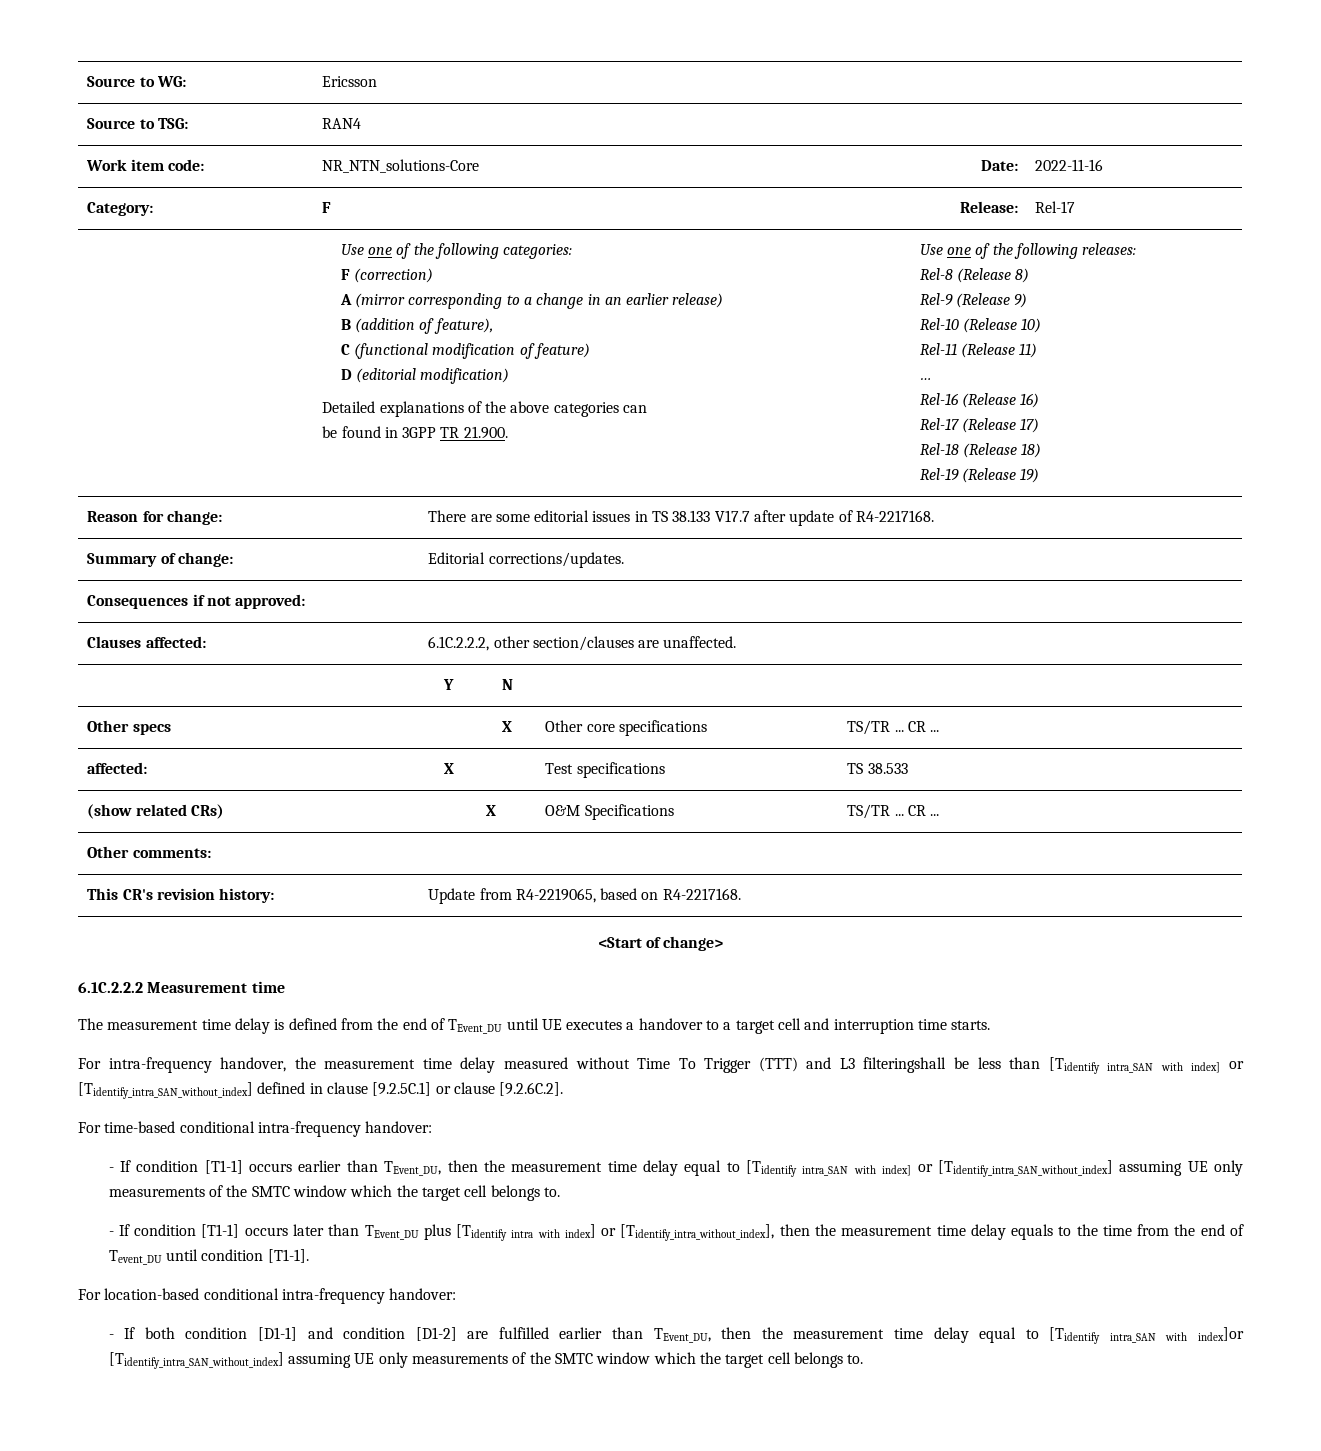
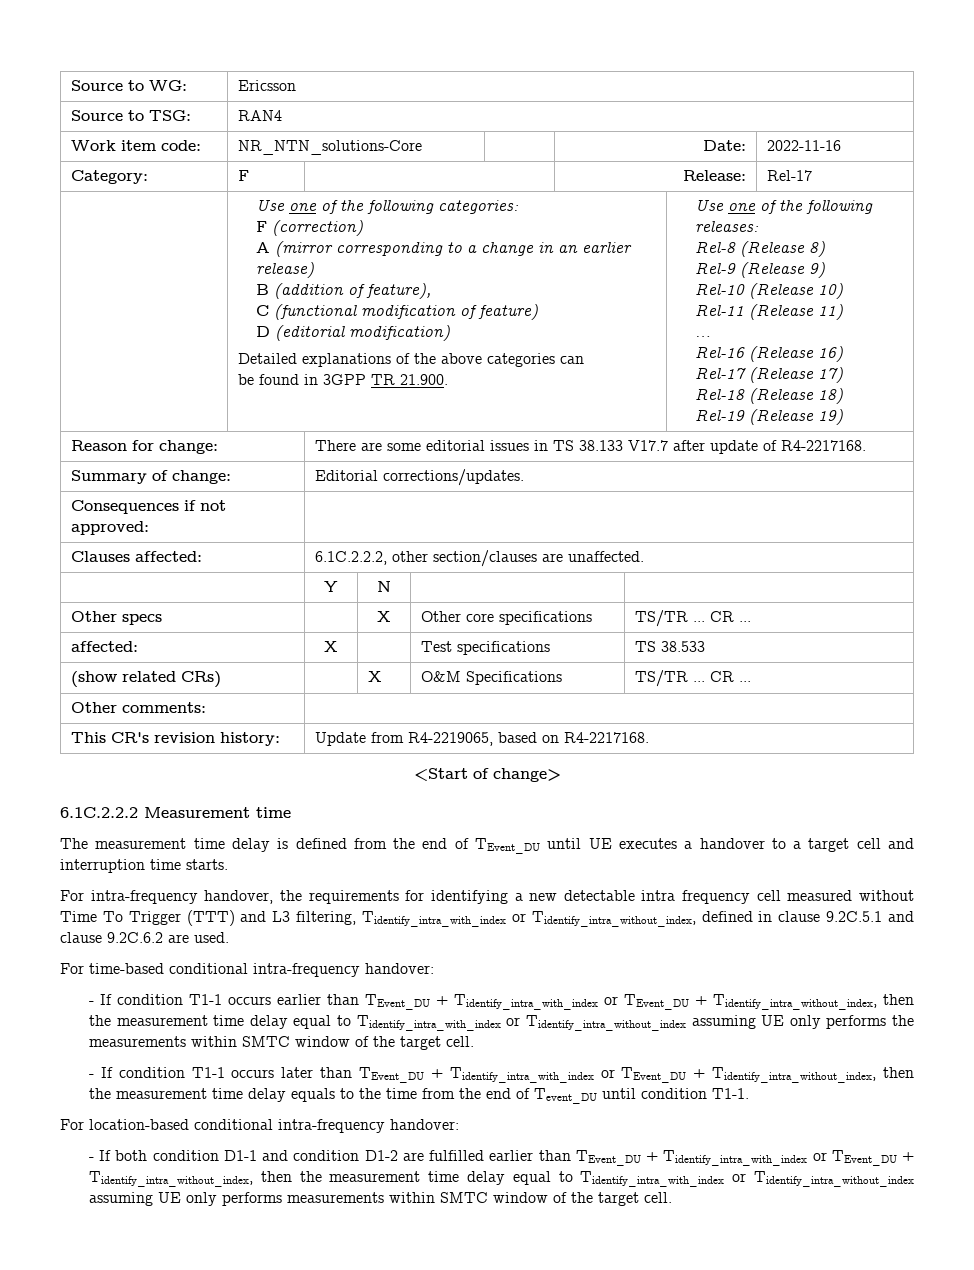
[324,1057,496,1073] measurement time delay -> [308,890,781,904] requirements for identifying a new detectable intra frequency cell
[863,1057,1244,1074] [78,1082,564,1099] filteringshall be less than [Tidentify intra_SAN with index] or [Tidentify_intra_SAN_without_index] defined in clause [9.2.5C.1] or clause [9.2.6C.2]. -> [296,911,914,927] [60,932,229,943] filtering, Tidentify_intra_with_index or Tidentify_intra_without_index, defined in clause 9.2C.5.1 and clause 9.2C.6.2 are used.
[204,1160,243,1174] [T1-1] -> [188,994,222,1005] T1-1
[384,1160,1243,1177] [108,1185,560,1201] [108,1224,240,1238] TEvent_DU, then the measurement time delay equal to [Tidentify intra_SAN with index] or [Tidentify_intra_SAN_without_index] assuming UE only measurements of the SMTC window which the target cell belongs to. // - If condition [T1-1] -> [364,994,914,1010] [88,1015,915,1031] [88,1036,474,1050] [88,1067,225,1078] TEvent_DU + Tidentify_intra_with_index or TEvent_DU + Tidentify_intra_without_index, then the measurement time delay equal to Tidentify_intra_with_index or Tidentify_intra_without_index assuming UE only performs the measurements within SMTC window of the target cell. // - If condition T1-1
[423,1224,775,1241] plus [Tidentify intra with index] or [Tidentify_intra_without_index], -> [430,1067,877,1083] + Tidentify_intra_with_index or TEvent_DU + Tidentify_intra_without_index,
[267,1249,309,1263] [T1-1]. -> [711,1088,749,1099] T1-1.
[257,1327,297,1341] [D1-1] -> [223,1150,257,1161] D1-1
[415,1327,457,1341] [D1-2] -> [364,1150,398,1161] D1-2
[653,1327,1244,1344] [108,1352,864,1369] TEvent_DU, then the measurement time delay equal to [Tidentify intra_SAN with index]or [Tidentify_intra_SAN_without_index] assuming UE only measurements of the SMTC window which the target cell belongs to. -> [575,1150,914,1166] [88,1171,914,1187] [88,1192,672,1206] TEvent_DU + Tidentify_intra_with_index or TEvent_DU + Tidentify_intra_without_index, then the measurement time delay equal to Tidentify_intra_with_index or Tidentify_intra_without_index assuming UE only performs measurements within SMTC window of the target cell.

